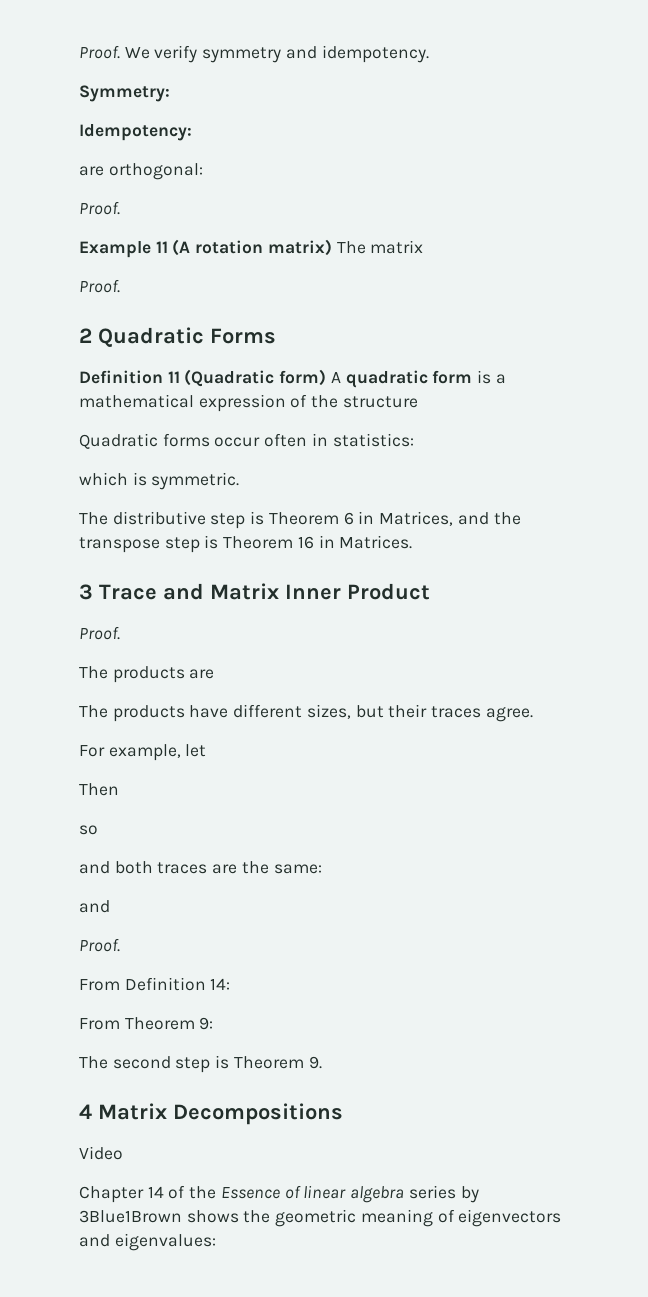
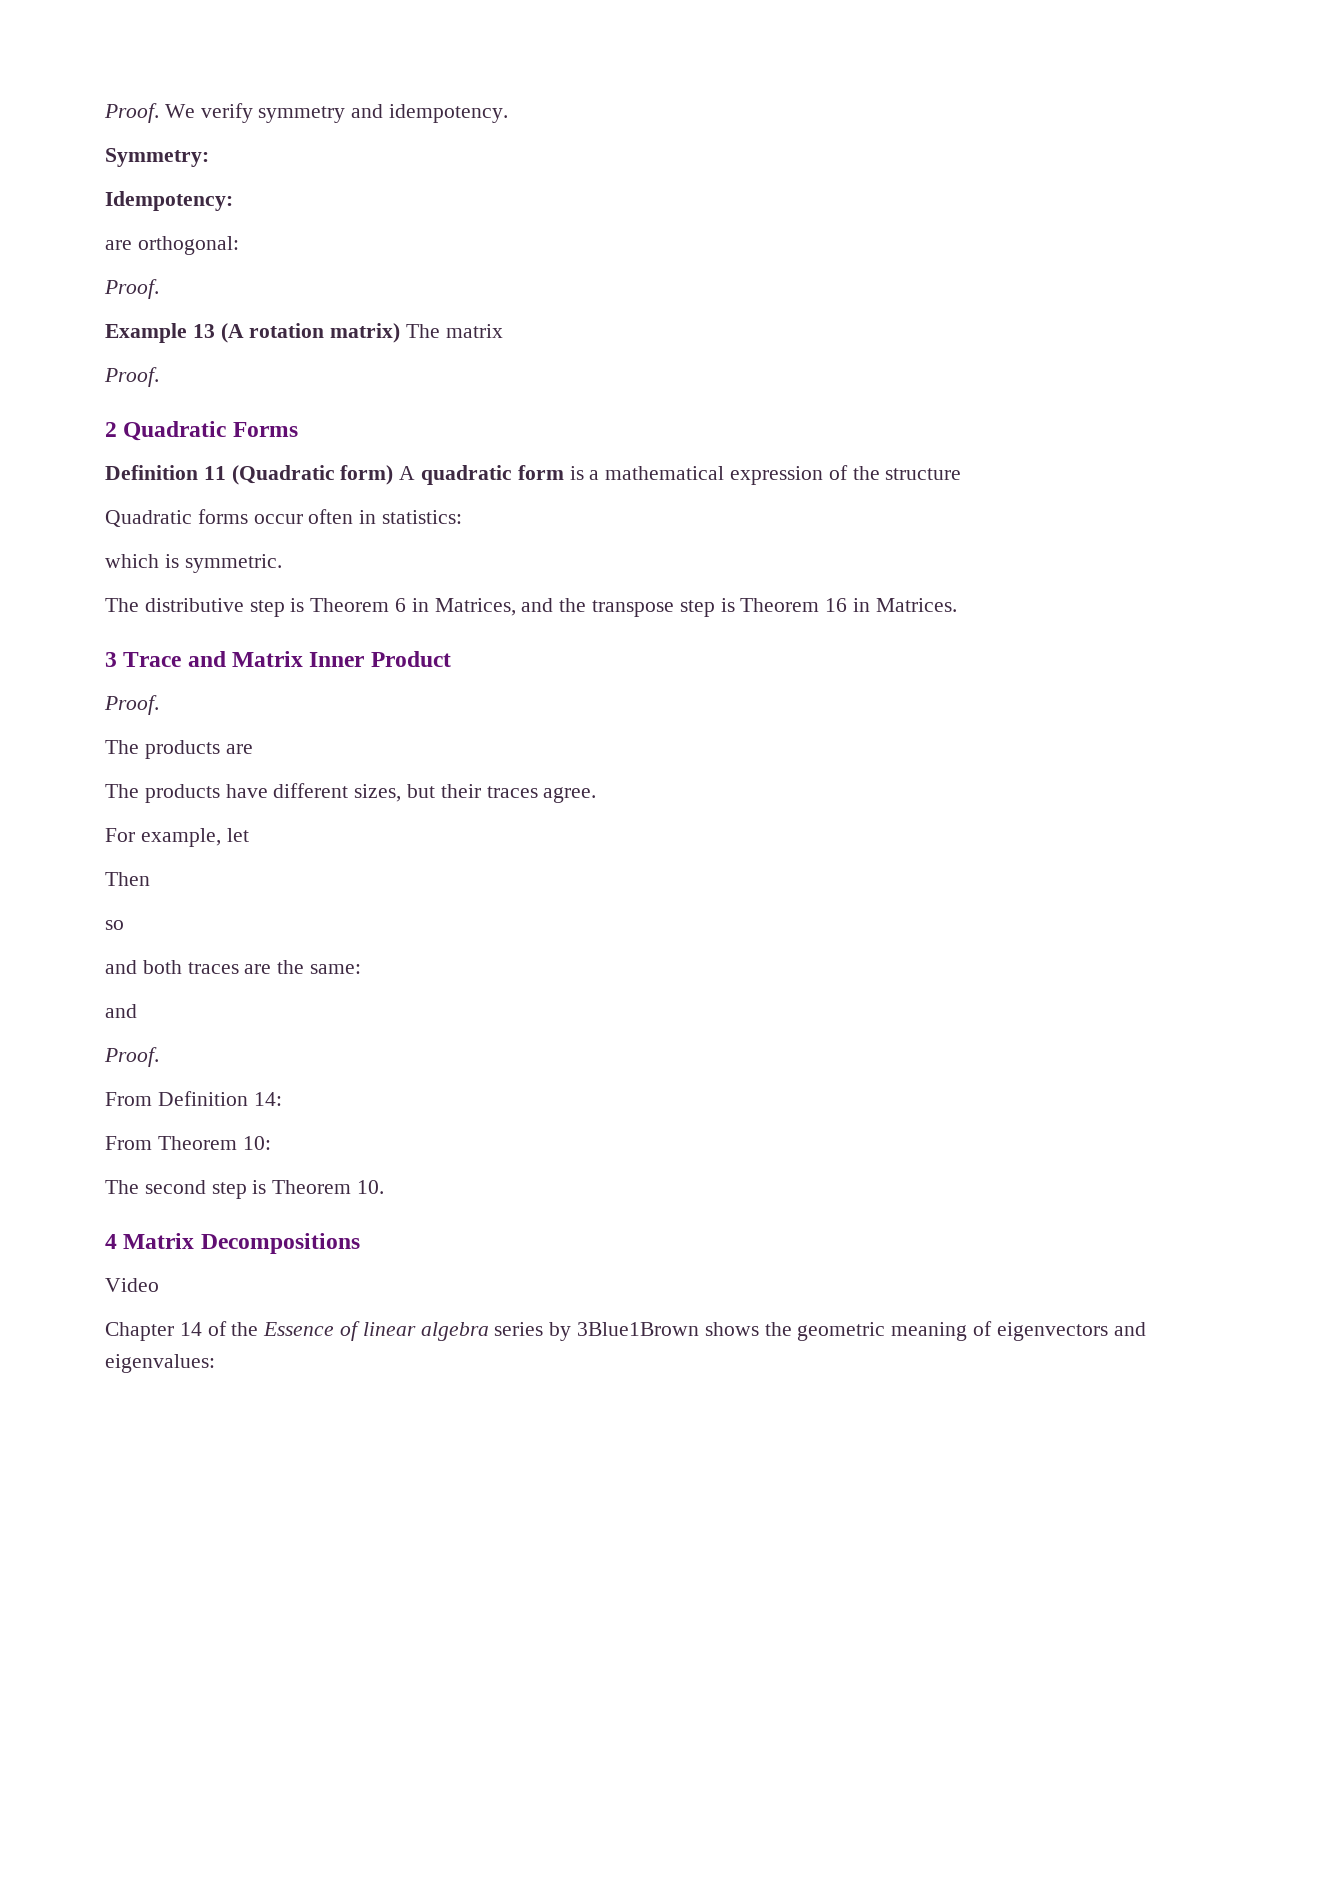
[155,241,168,253] 11 -> [192,324,215,338] 13
[199,1017,214,1030] 9: -> [242,1136,271,1150] 10:
[308,1056,322,1069] 9. -> [357,1180,385,1194] 10.

